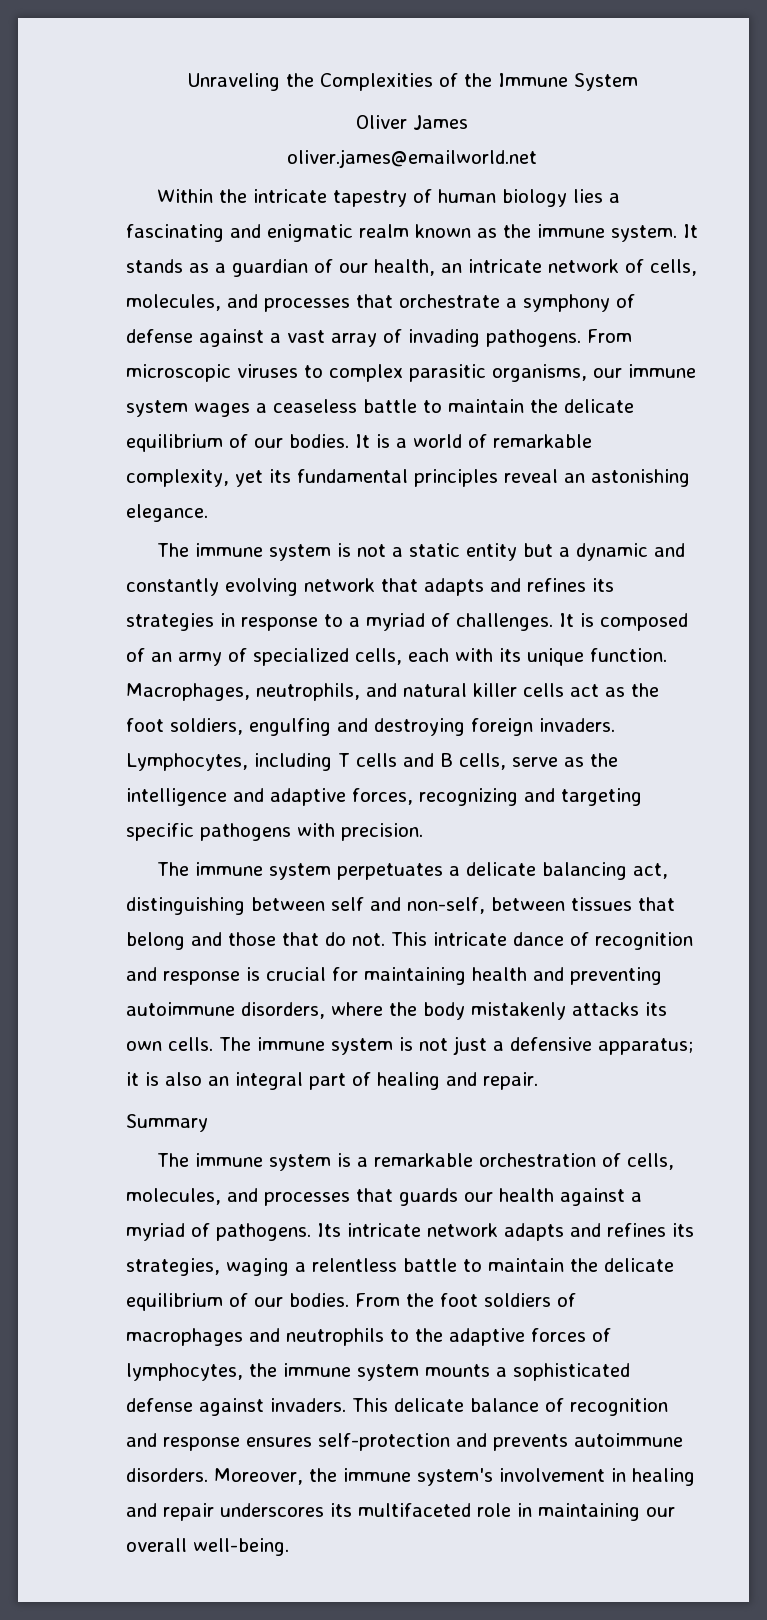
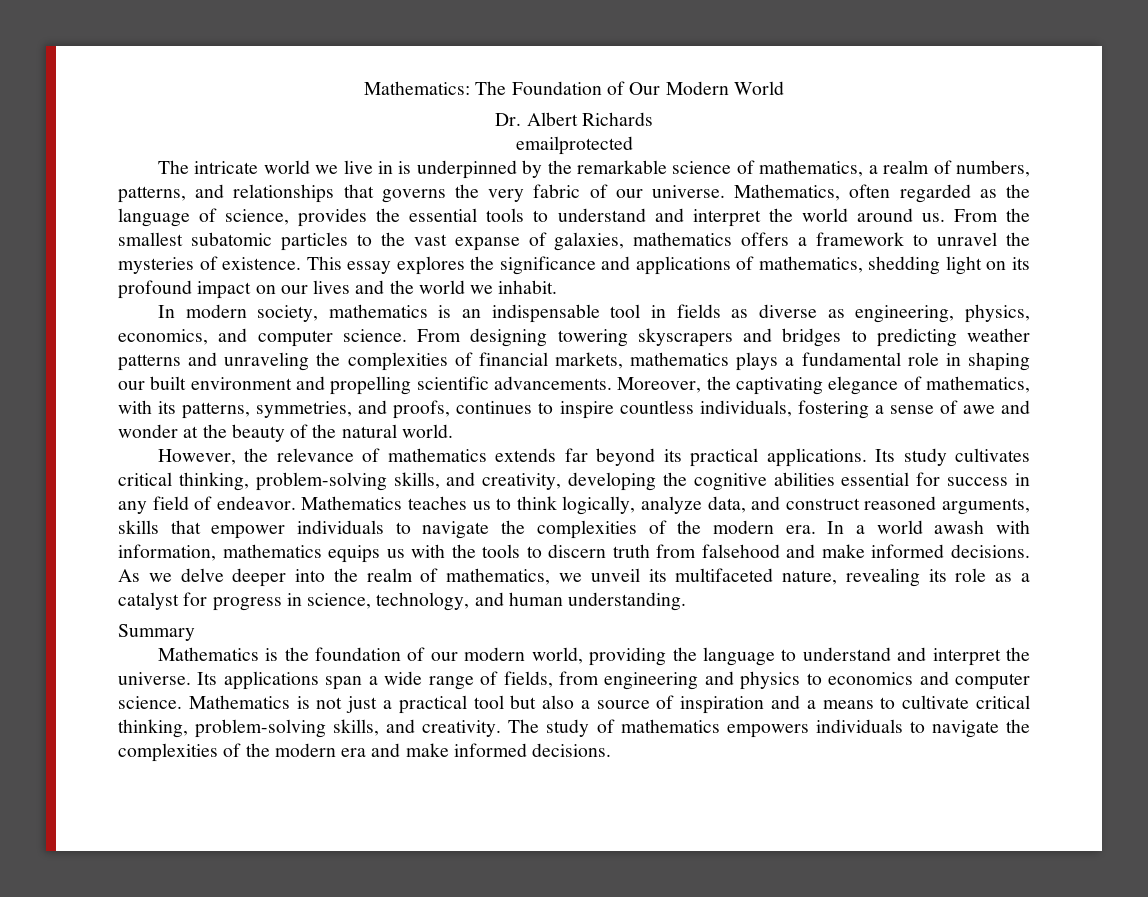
[186,73,638,91] [356,115,468,130] [287,149,538,168] [156,189,620,207] [126,224,698,242] [126,259,697,277] [126,294,635,312] [126,329,632,347] [126,364,696,382] [126,399,634,417] [126,434,592,452] [126,469,690,487] [126,504,208,522] [156,543,685,561] [126,578,614,596] [126,613,688,631] [126,648,667,666] [126,683,659,701] [126,718,615,736] [126,753,618,771] [126,788,642,806] [126,823,423,841] [156,862,668,880] [126,897,675,915] [126,932,693,950] [126,967,662,985] [126,1002,667,1020] [126,1036,693,1055] [126,1072,538,1090] [126,1114,208,1132] [156,1153,674,1171] [126,1188,642,1206] [126,1223,694,1241] [126,1258,674,1276] [126,1293,576,1311] [126,1328,611,1346] [126,1363,630,1381] [126,1398,668,1416] [126,1433,683,1451] [126,1468,695,1486] [126,1503,675,1521] [126,1538,289,1556] Unraveling the Complexities of the Immune System // Oliver James // oliver.james@emailworld.net // Within the intricate tapestry of human biology lies a fascinating and enigmatic realm known as the immune system. It stands as a guardian of our health, an intricate network of cells, molecules, and processes that orchestrate a symphony of defense against a vast array of invading pathogens. From microscopic viruses to complex parasitic organisms, our immune system wages a ceaseless battle to maintain the delicate equilibrium of our bodies. It is a world of remarkable complexity, yet its fundamental principles reveal an astonishing elegance. // The immune system is not a static entity but a dynamic and constantly evolving network that adapts and refines its strategies in response to a myriad of challenges. It is composed of an army of specialized cells, each with its unique function. Macrophages, neutrophils, and natural killer cells act as the foot soldiers, engulfing and destroying foreign invaders. Lymphocytes, including T cells and B cells, serve as the intelligence and adaptive forces, recognizing and targeting specific pathogens with precision. // The immune system perpetuates a delicate balancing act, distinguishing between self and non-self, between tissues that belong and those that do not. This intricate dance of recognition and response is crucial for maintaining health and preventing autoimmune disorders, where the body mistakenly attacks its own cells. The immune system is not just a defensive apparatus; it is also an integral part of healing and repair. // Summary // The immune system is a remarkable orchestration of cells, molecules, and processes that guards our health against a myriad of pathogens. Its intricate network adapts and refines its strategies, waging a relentless battle to maintain the delicate equilibrium of our bodies. From the foot soldiers of macrophages and neutrophils to the adaptive forces of lymphocytes, the immune system mounts a sophisticated defense against invaders. This delicate balance of recognition and response ensures self-protection and prevents autoimmune disorders. Moreover, the immune system's involvement in healing and repair underscores its multifaceted role in maintaining our overall well-being. -> [364,81,784,95] [495,112,653,126] [515,136,633,155] [157,160,1031,179] [118,184,1031,203] [118,208,1030,227] [118,232,1030,251] [118,256,1030,275] [118,280,558,299] [157,304,1031,323] [118,328,1030,347] [118,352,1030,371] [118,376,1030,395] [118,400,1030,419] [118,424,453,442] [157,448,1030,467] [118,472,1030,491] [118,496,1031,515] [118,520,1030,539] [118,544,1030,563] [118,568,1031,587] [118,592,687,611] [118,624,195,641] [157,647,1030,666] [118,671,1030,690] [118,695,1030,714] [118,719,1031,738] [118,743,612,762] Mathematics: The Foundation of Our Modern World // Dr. Albert Richards // emailprotected // The intricate world we live in is underpinned by the remarkable science of mathematics, a realm of numbers, patterns, and relationships that governs the very fabric of our universe. Mathematics, often regarded as the language of science, provides the essential tools to understand and interpret the world around us. From the smallest subatomic particles to the vast expanse of galaxies, mathematics offers a framework to unravel the mysteries of existence. This essay explores the significance and applications of mathematics, shedding light on its profound impact on our lives and the world we inhabit. // In modern society, mathematics is an indispensable tool in fields as diverse as engineering, physics, economics, and computer science. From designing towering skyscrapers and bridges to predicting weather patterns and unraveling the complexities of financial markets, mathematics plays a fundamental role in shaping our built environment and propelling scientific advancements. Moreover, the captivating elegance of mathematics, with its patterns, symmetries, and proofs, continues to inspire countless individuals, fostering a sense of awe and wonder at the beauty of the natural world. // However, the relevance of mathematics extends far beyond its practical applications. Its study cultivates critical thinking, problem-solving skills, and creativity, developing the cognitive abilities essential for success in any field of endeavor. Mathematics teaches us to think logically, analyze data, and construct reasoned arguments, skills that empower individuals to navigate the complexities of the modern era. In a world awash with information, mathematics equips us with the tools to discern truth from falsehood and make informed decisions. As we delve deeper into the realm of mathematics, we unveil its multifaceted nature, revealing its role as a catalyst for progress in science, technology, and human understanding. // Summary // Mathematics is the foundation of our modern world, providing the language to understand and interpret the universe. Its applications span a wide range of fields, from engineering and physics to economics and computer science. Mathematics is not just a practical tool but also a source of inspiration and a means to cultivate critical thinking, problem-solving skills, and creativity. The study of mathematics empowers individuals to navigate the complexities of the modern era and make informed decisions.

